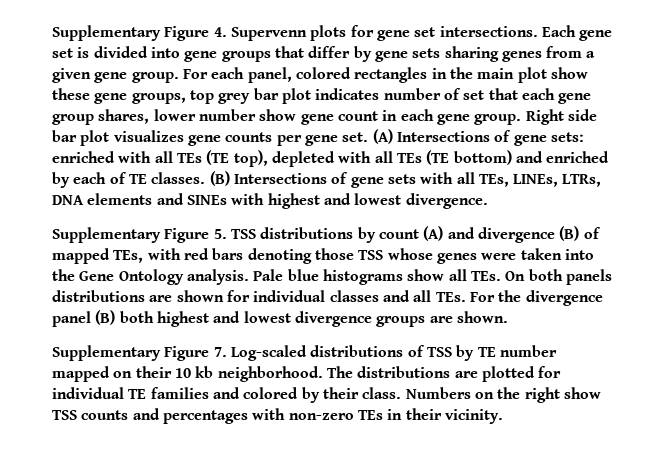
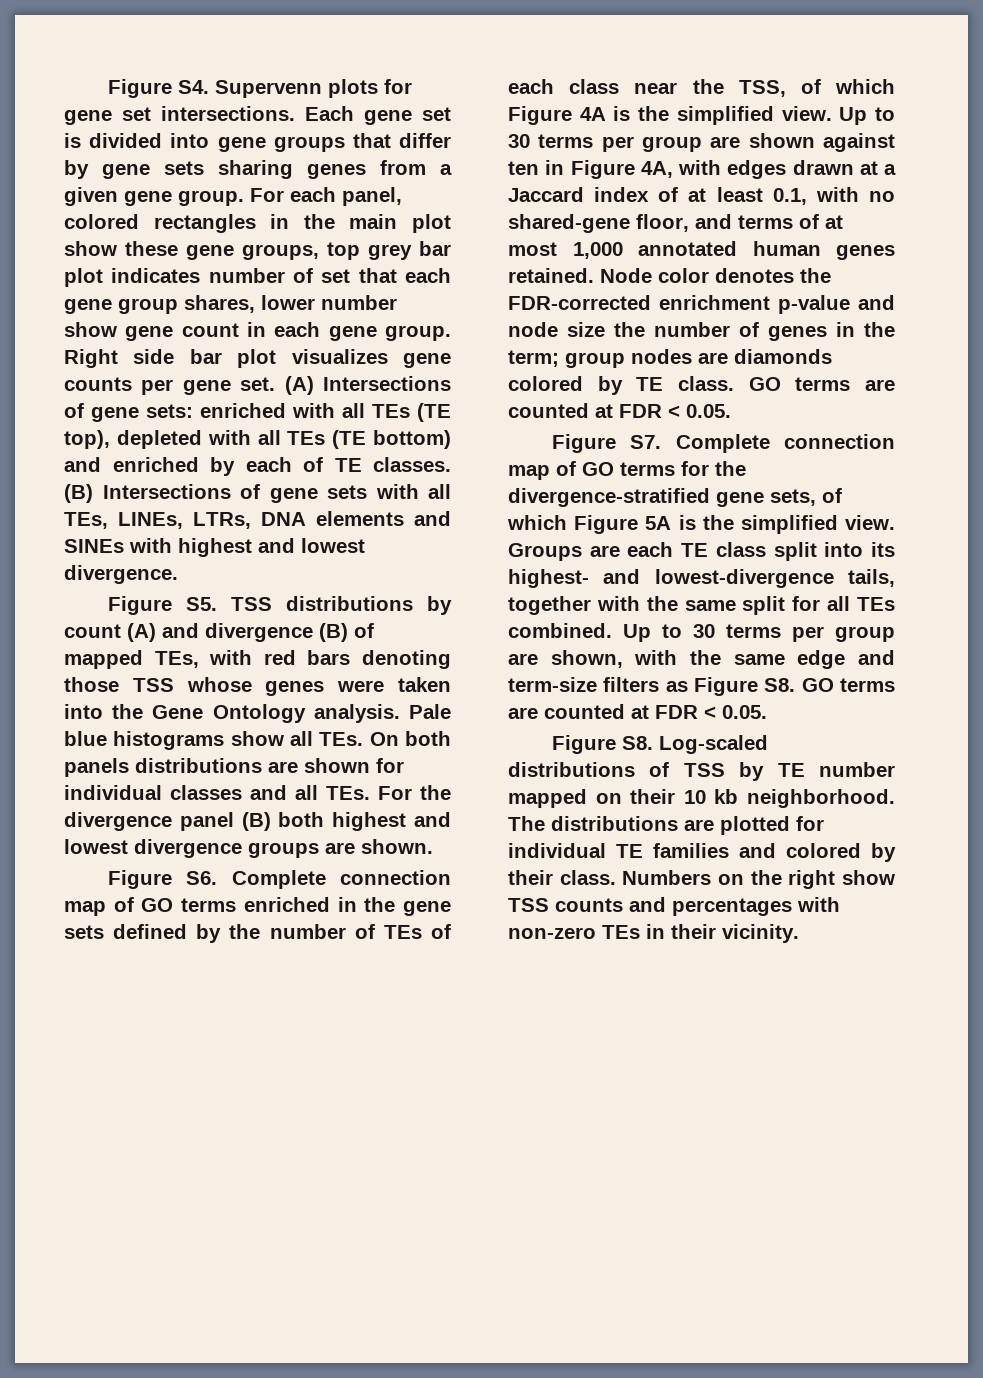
[52,25,227,41] Supplementary Figure 4. -> [108,79,210,98] Figure S4.
[52,227,227,243] Supplementary Figure 5. -> [108,596,218,615] Figure S5.
[52,345,227,361] Supplementary Figure 7. -> [108,870,451,889] [64,897,452,916] [64,924,452,943] [508,79,895,97] [508,106,895,125] [508,133,895,152] [508,160,896,179] [508,187,895,205] [508,214,843,233] [508,241,895,260] [508,268,831,283] [508,295,895,314] [508,322,895,341] [508,349,832,368] [508,376,895,395] [508,403,731,418] [552,434,895,453] [508,461,746,480] [508,488,842,507] [507,515,895,534] [508,542,895,561] [508,569,895,588] [508,596,895,615] [508,623,895,642] [508,650,895,669] [508,677,895,696] [508,704,767,719] [552,735,654,754] Figure S6. Complete connection map of GO terms enriched in the gene sets defined by the number of TEs of each class near the TSS, of which Figure 4A is the simplified view. Up to 30 terms per group are shown against ten in Figure 4A, with edges drawn at a Jaccard index of at least 0.1, with no shared-gene floor, and terms of at most 1,000 annotated human genes retained. Node color denotes the FDR-corrected enrichment p-value and node size the number of genes in the term; group nodes are diamonds colored by TE class. GO terms are counted at FDR < 0.05. // Figure S7. Complete connection map of GO terms for the divergence-stratified gene sets, of which Figure 5A is the simplified view. Groups are each TE class split into its highest- and lowest-divergence tails, together with the same split for all TEs combined. Up to 30 terms per group are shown, with the same edge and term-size filters as Figure S8. GO terms are counted at FDR < 0.05. // Figure S8.

